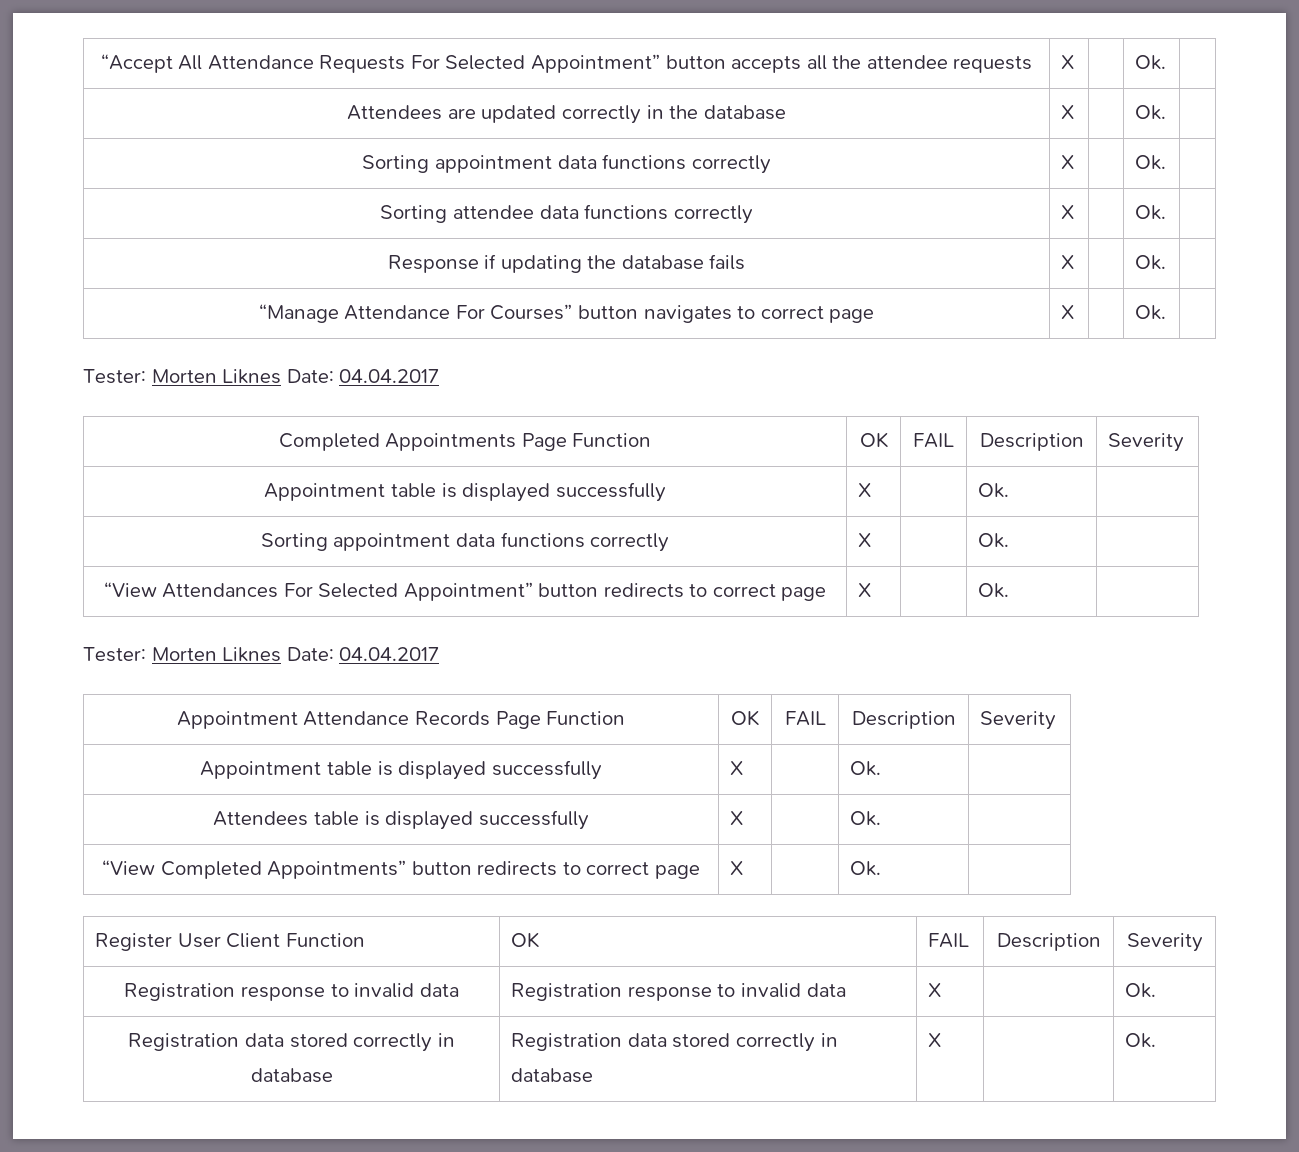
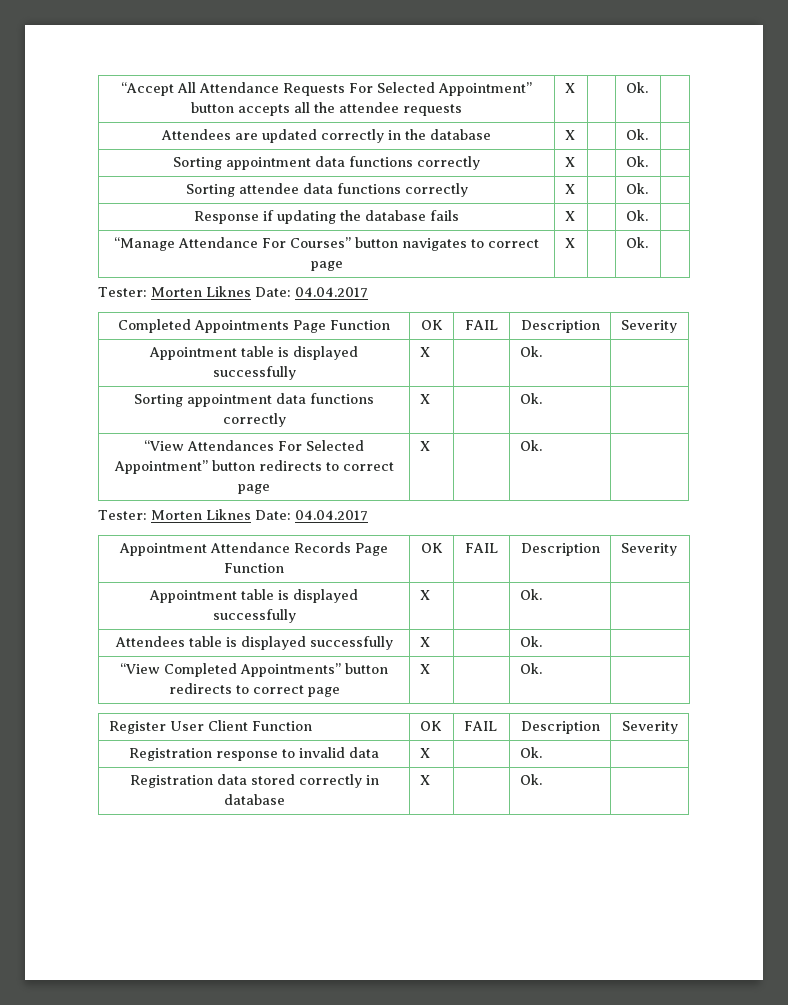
[511,983,846,1001] [928,983,942,997] [1125,983,1157,998] [128,1033,455,1052] [250,1068,333,1083] [511,1033,838,1052] [511,1068,594,1083] [928,1033,942,1047] [1125,1033,1157,1048] | Registration response to invalid data | X | | Ok. // Registration data stored correctly in database | Registration data stored correctly in database | X | | Ok. -> [419,748,430,758] [519,747,542,758] [129,774,379,788] [223,794,285,805] [419,775,430,785] [519,774,542,785] | X | | Ok. | // Registration data stored correctly in database | X | | Ok. |

